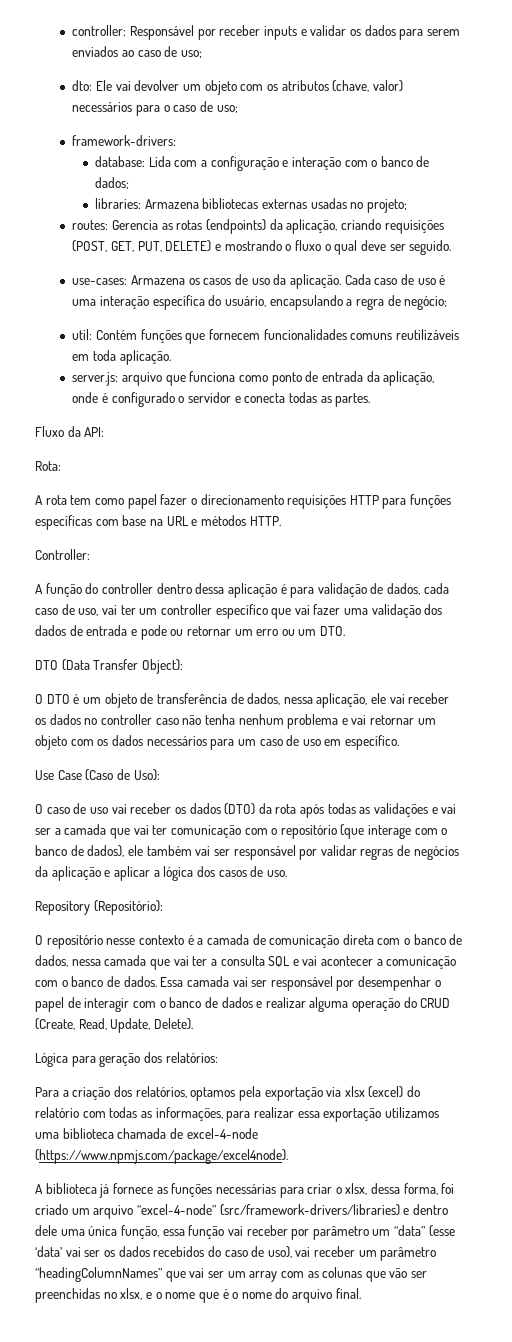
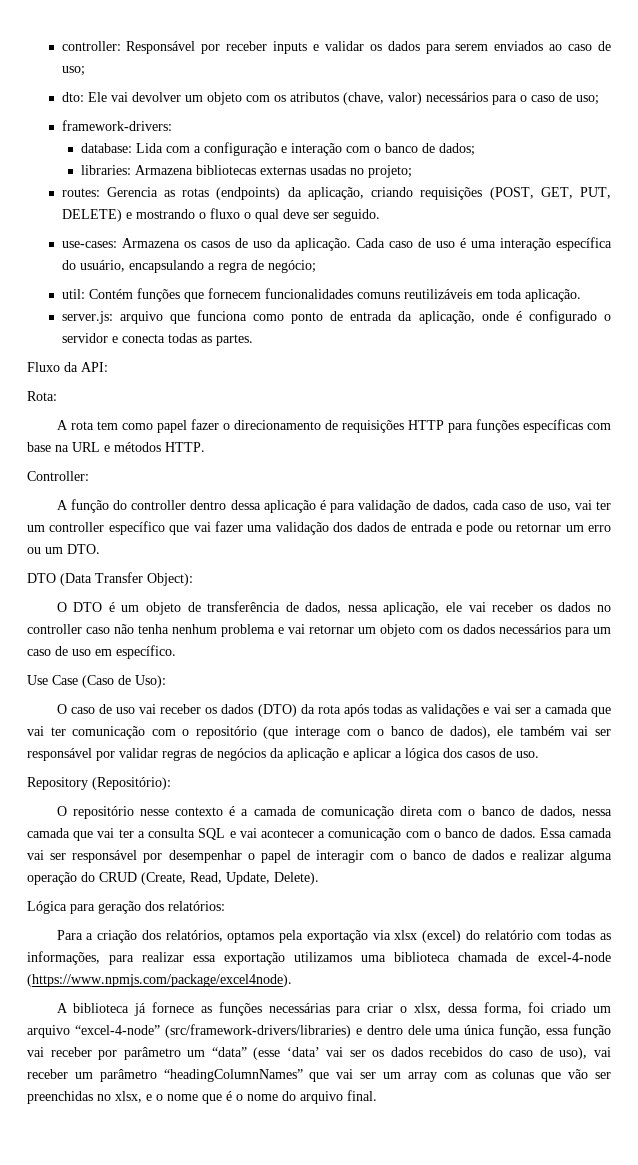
(284, 499) none -> [324,420,338,430] de

